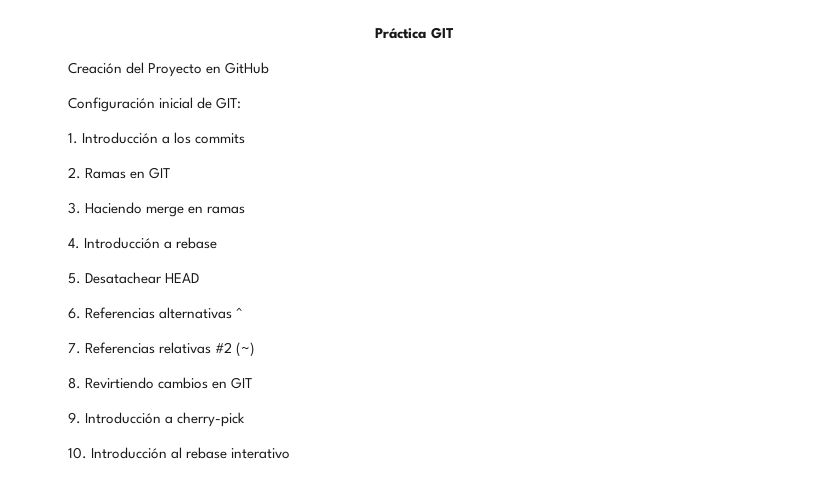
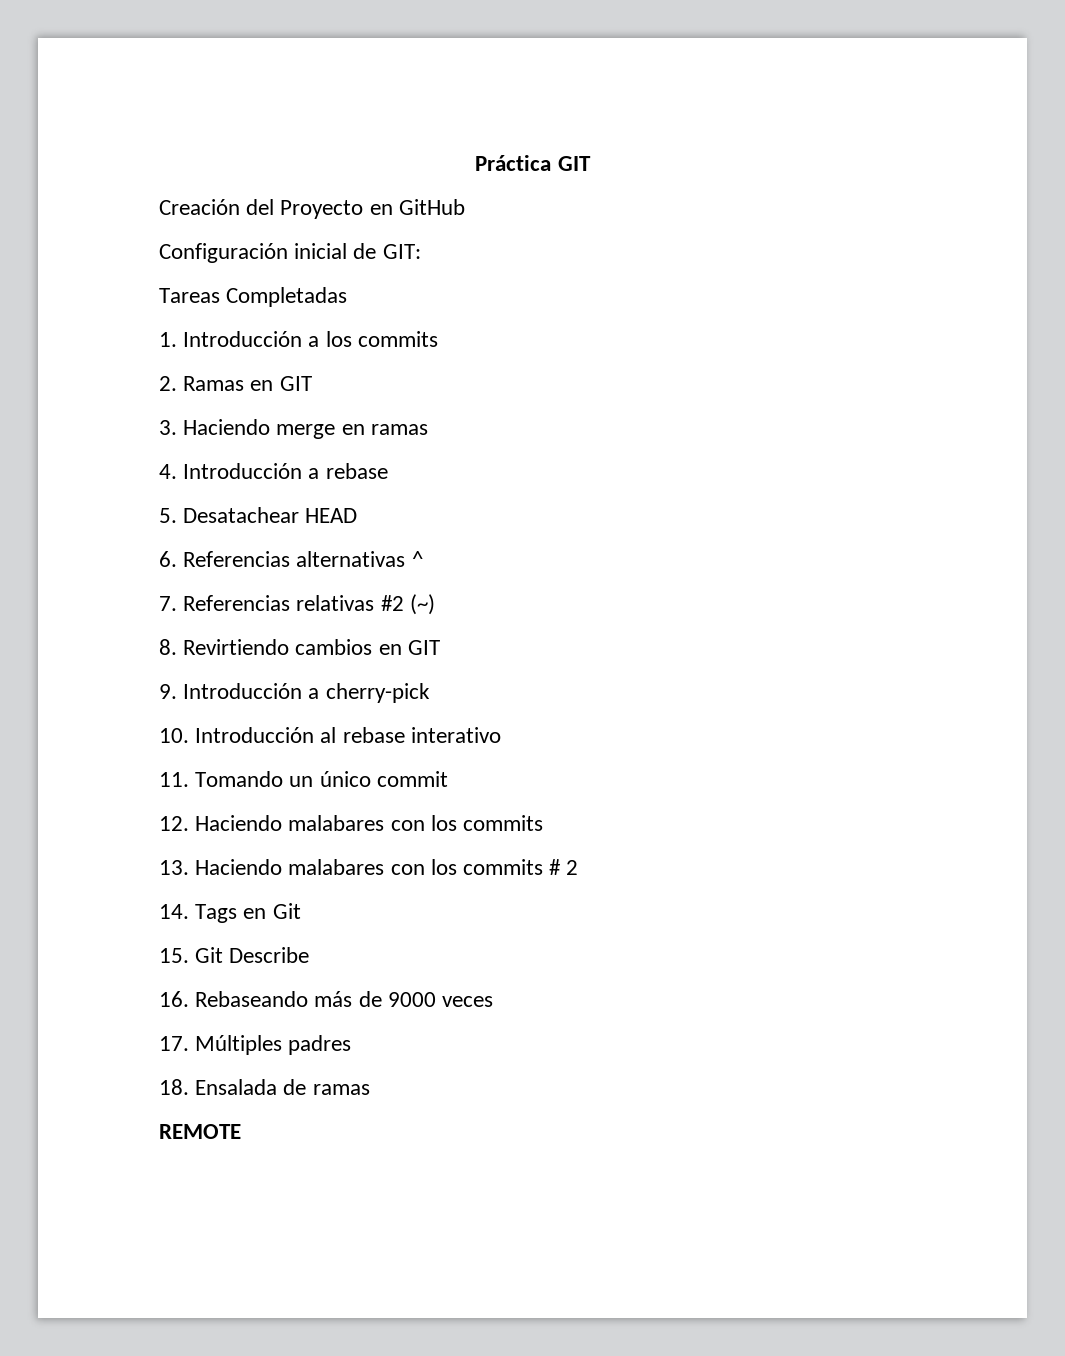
(242, 103) none -> [159,287,348,307] // Tareas Completadas
(291, 453) none -> [159,771,448,787] [159,815,544,831] [159,859,579,875] [159,903,301,923] [159,947,310,963] [159,991,494,1007] [159,1035,352,1055] [159,1079,370,1095] [159,1124,241,1139] // 11. Tomando un único commit // 12. Haciendo malabares con los commits // 13. Haciendo malabares con los commits # 2 // 14. Tags en Git // 15. Git Describe // 16. Rebaseando más de 9000 veces // 17. Múltiples padres // 18. Ensalada de ramas // REMOTE

